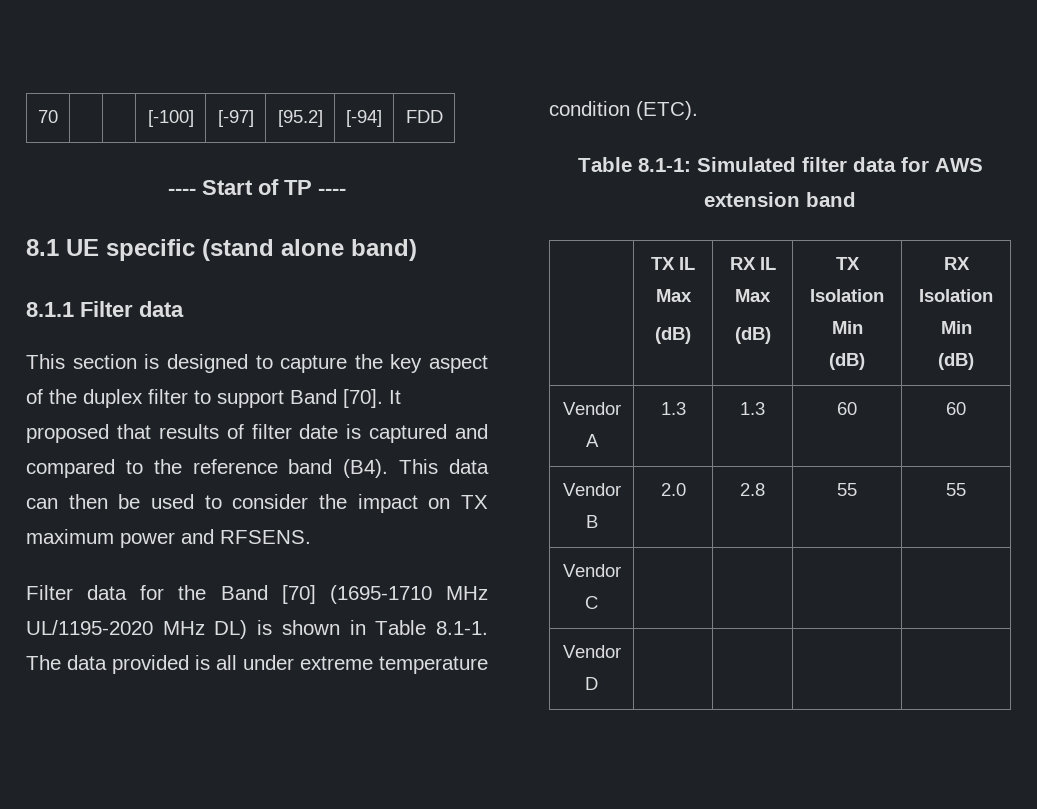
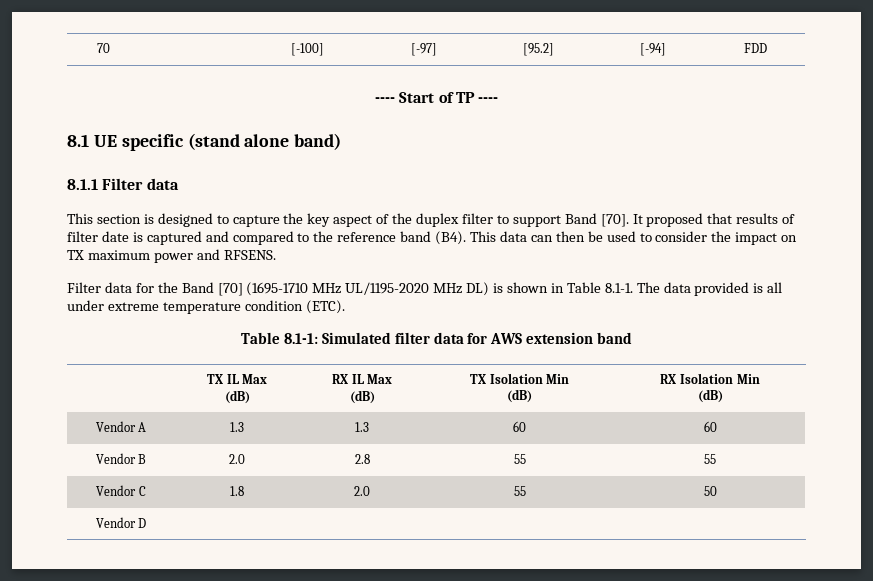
(598, 602) | | | -> [230,486,244,496] [354,486,370,496] [513,486,526,496] [703,486,717,496] 1.8 | 2.0 | 55 | 50

